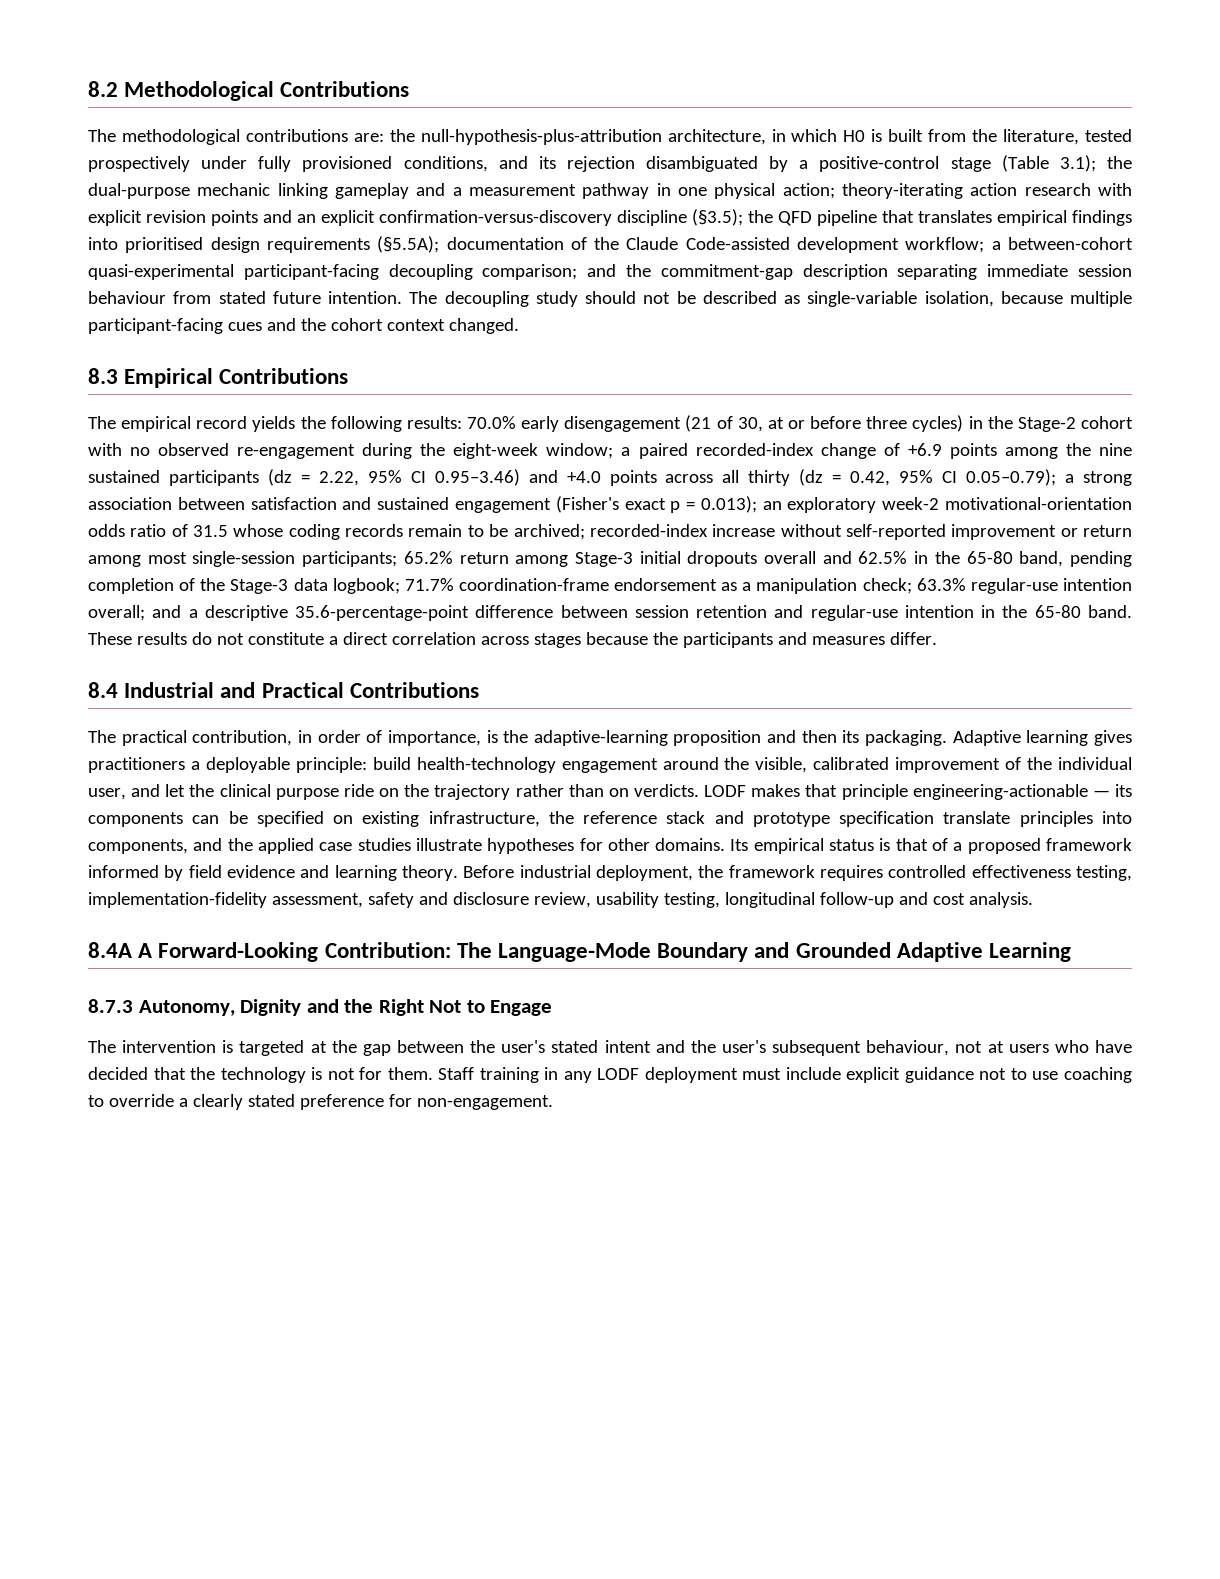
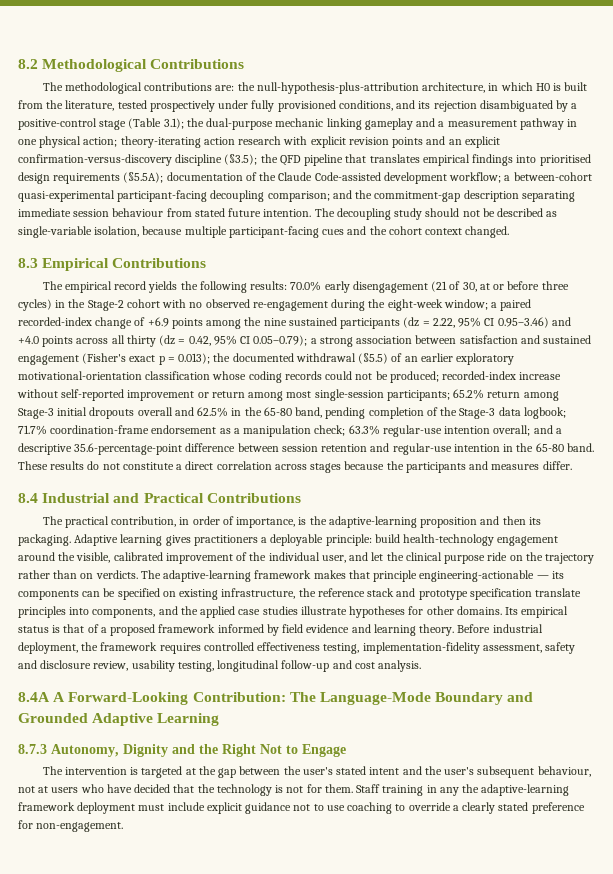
[762,497,1133,513] [88,524,585,540] an exploratory week-2 motivational-orientation odds ratio of 31.5 whose coding records remain to be archived; -> [213,353,515,365] [18,371,439,383] the documented withdrawal (§5.5) of an earlier exploratory motivational-orientation classification whose coding records could not be produced;
[704,785,747,797] LODF -> [140,570,312,582] The adaptive-learning framework
[597,1068,640,1080] LODF -> [462,784,570,796] [18,802,75,811] the adaptive-learning framework

